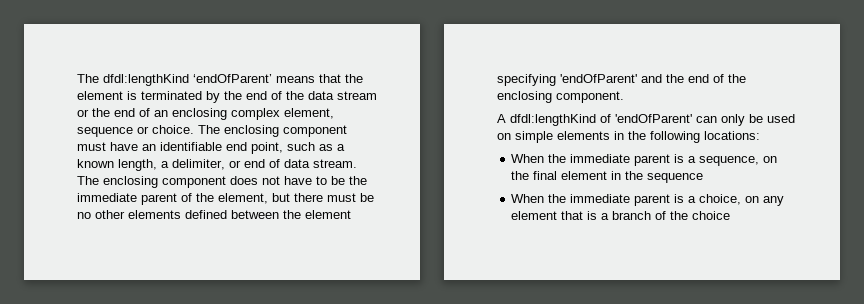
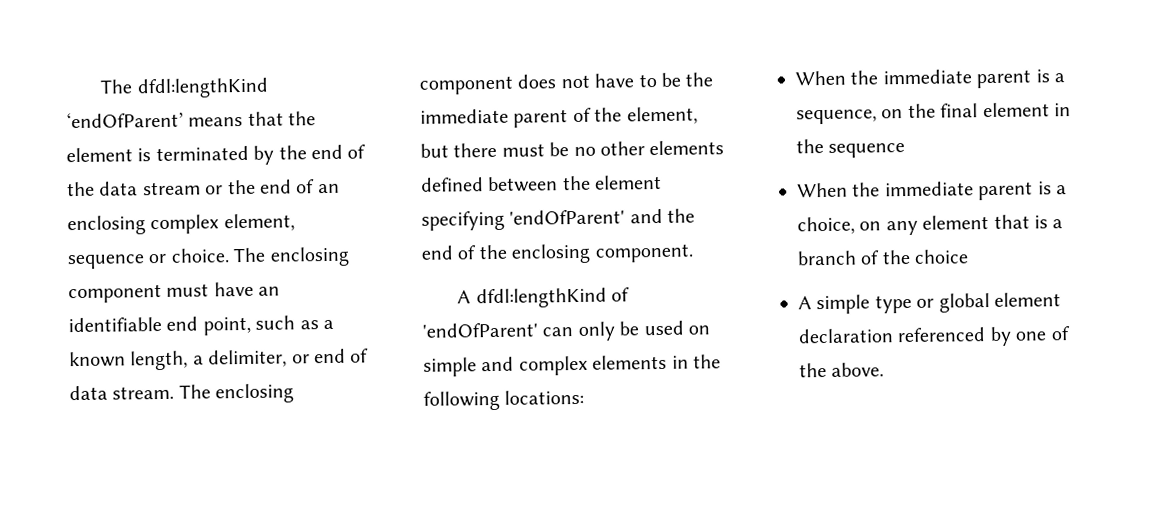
(553, 137) none -> [481,355,588,376] and complex
(731, 215) none -> [798,292,1061,315] [798,326,1071,347] [799,362,885,378] // A simple type or global element declaration referenced by one of the above.

